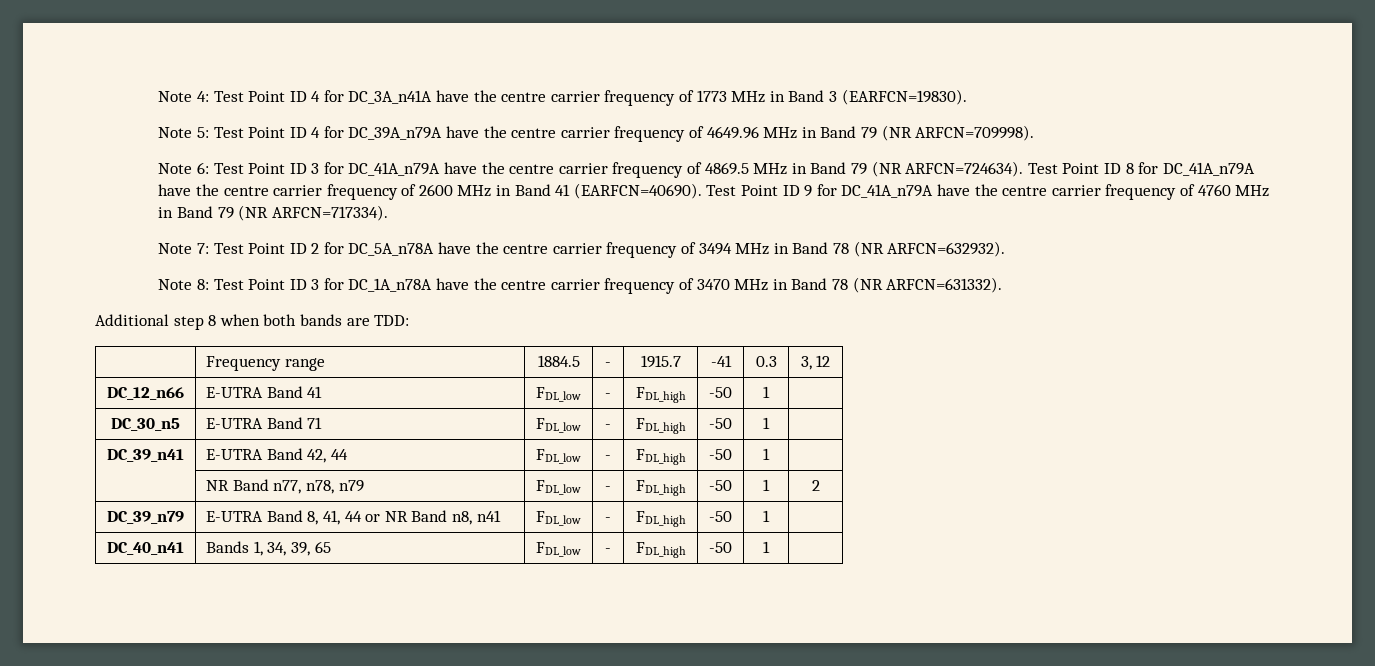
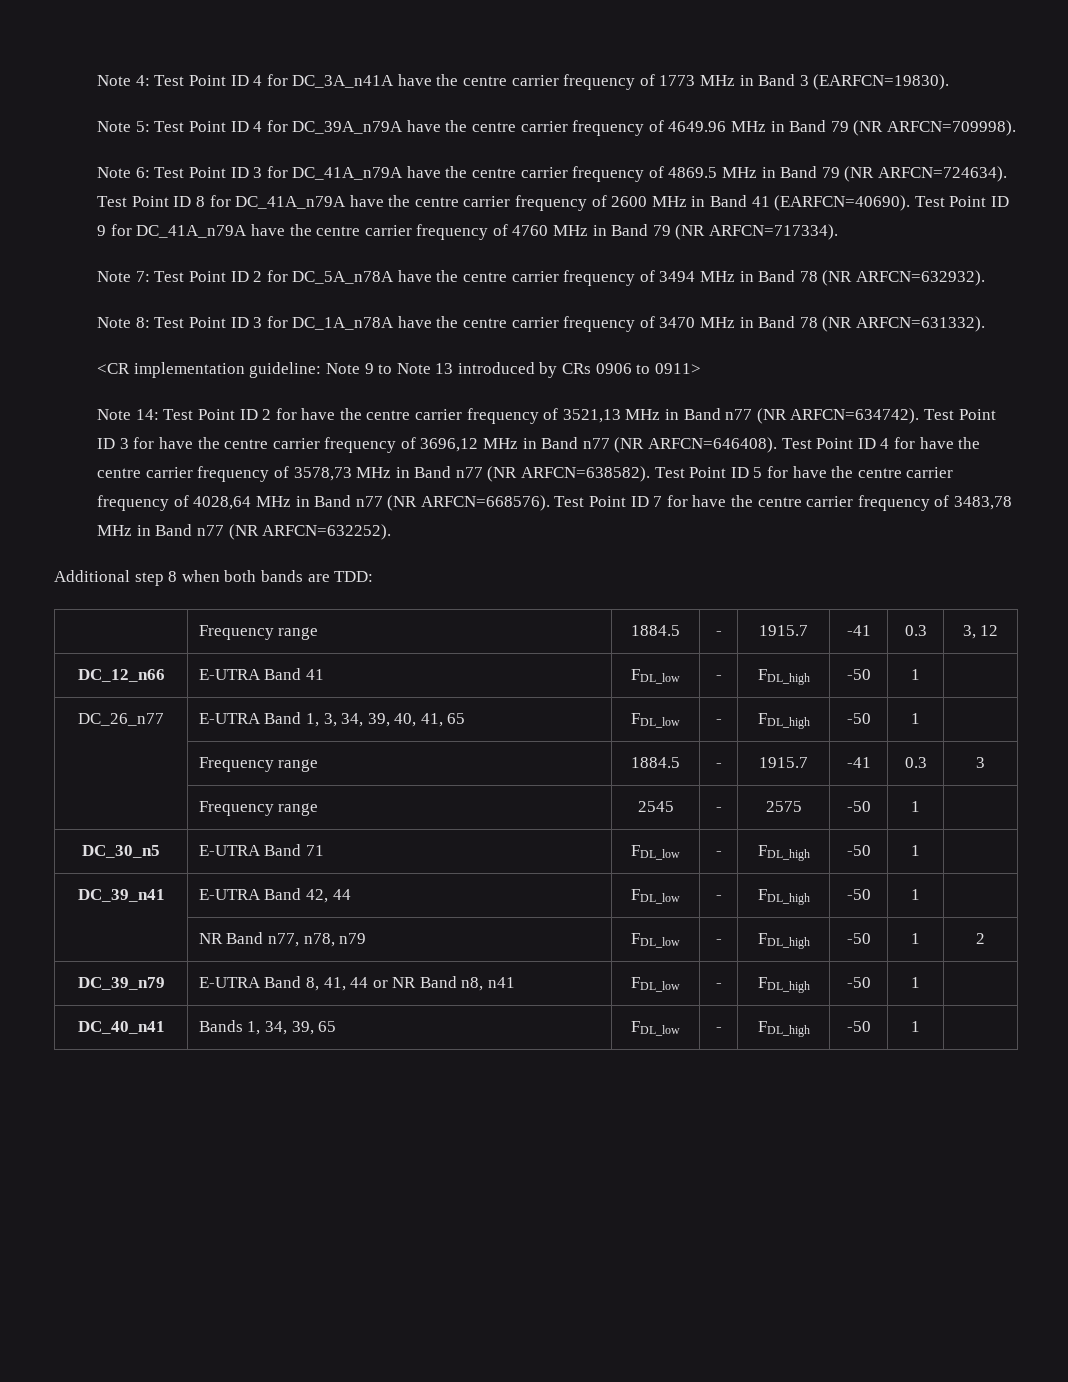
(1003, 285) none -> [97,362,701,378] [97,408,996,424] [97,437,981,453] [97,466,954,482] [97,495,1012,511] [97,524,392,540] // <CR implementation guideline: Note 9 to Note 13 introduced by CRs 0906 to 0911> // Note 14: Test Point ID 2 for have the centre carrier frequency of 3521,13 MHz in Band n77 (NR ARFCN=634742). Test Point ID 3 for have the centre carrier frequency of 3696,12 MHz in Band n77 (NR ARFCN=646408). Test Point ID 4 for have the centre carrier frequency of 3578,73 MHz in Band n77 (NR ARFCN=638582). Test Point ID 5 for have the centre carrier frequency of 4028,64 MHz in Band n77 (NR ARFCN=668576). Test Point ID 7 for have the centre carrier frequency of 3483,78 MHz in Band n77 (NR ARFCN=632252).
(770, 392) none -> [78,713,164,726] [198,712,466,727] [631,713,680,728] [715,719,722,724] [757,713,810,729] [846,713,871,724] [911,713,920,724] [198,757,319,772] [631,757,680,768] [715,763,722,768] [759,757,808,768] [846,757,871,768] [904,757,927,768] [976,757,985,768] [198,801,319,816] [637,801,674,812] [715,807,722,812] [765,801,802,812] [846,801,871,812] [911,801,920,812] // DC_26_n77 | E-UTRA Band 1, 3, 34, 39, 40, 41, 65 | FDL_low | - | FDL_high | -50 | 1 | // | Frequency range | 1884.5 | - | 1915.7 | -41 | 0.3 | 3 // | Frequency range | 2545 | - | 2575 | -50 | 1 |

